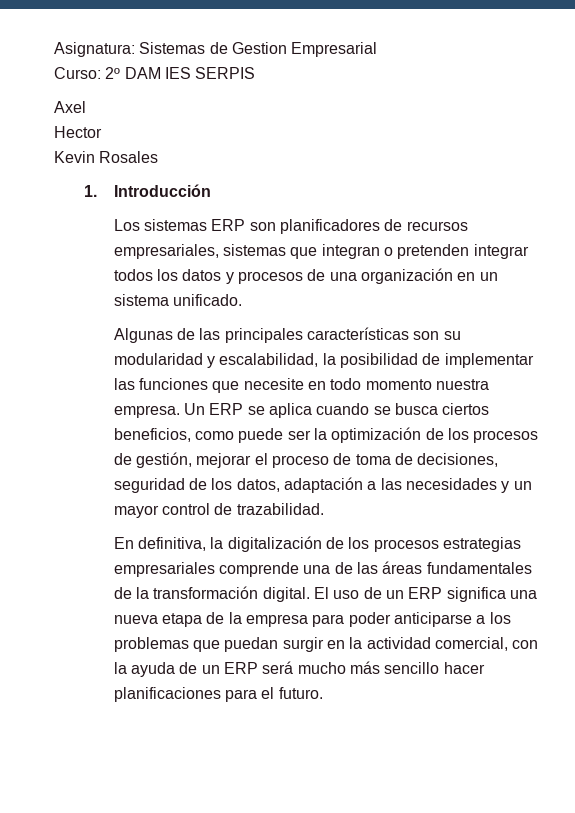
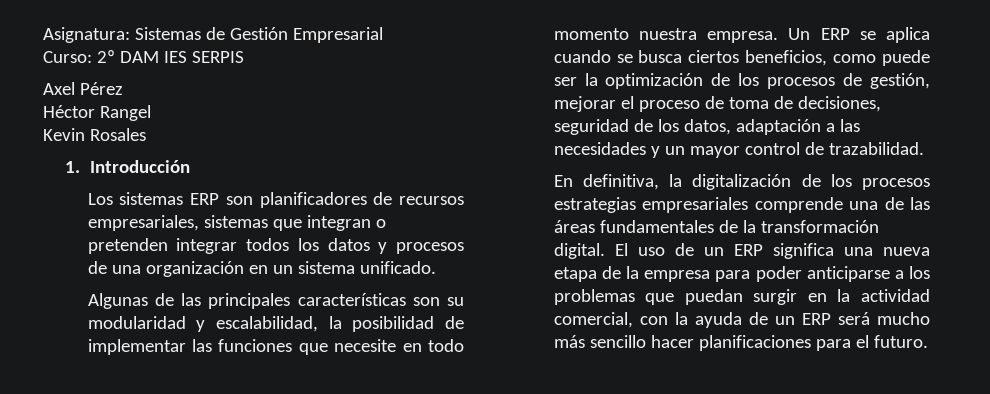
[231,42,287,54] Gestion -> [229,27,288,40] Gestión
[54,126,102,138] // Hector -> [79,82,123,95] [43,105,151,121] Pérez // Héctor Rangel

